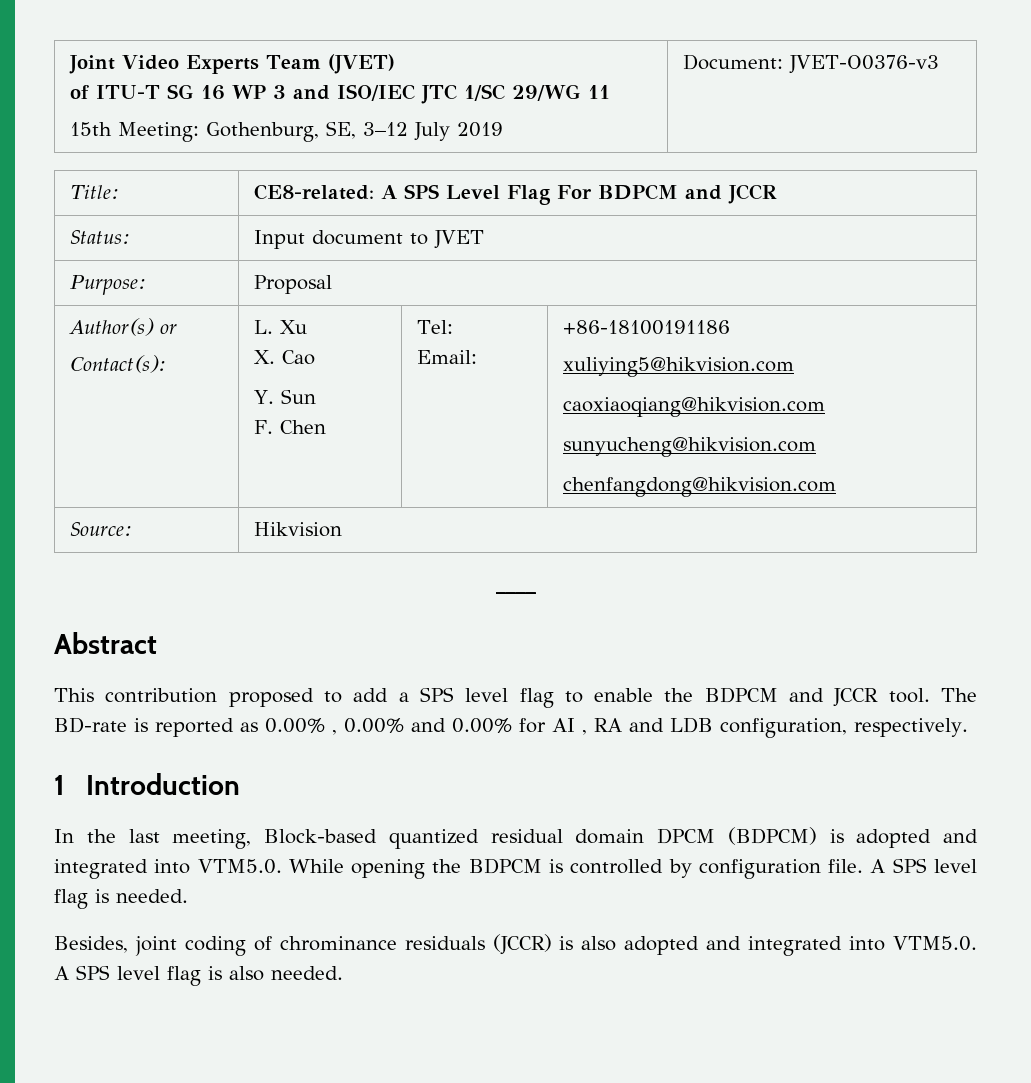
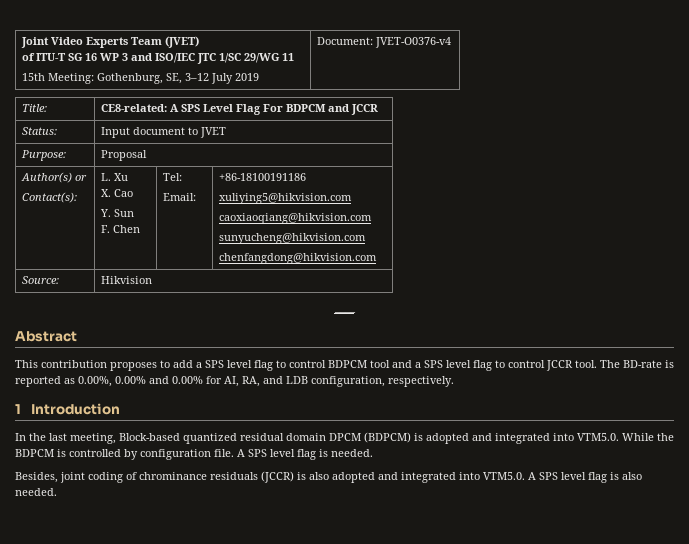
[788,55,939,74] JVET-O0376-v3 -> [374,37,451,48] JVET-O0376-v4
[228,688,314,707] proposed -> [110,362,157,371] proposes
[594,687,825,703] enable the BDPCM and -> [289,360,545,371] control BDPCM tool and a SPS level flag to control
[265,718,337,735] 0.00% , -> [78,376,112,387] 0.00%,
[552,718,622,735] AI , RA -> [224,376,260,387] AI, RA,
[351,859,426,879] opening -> (654, 437) none

